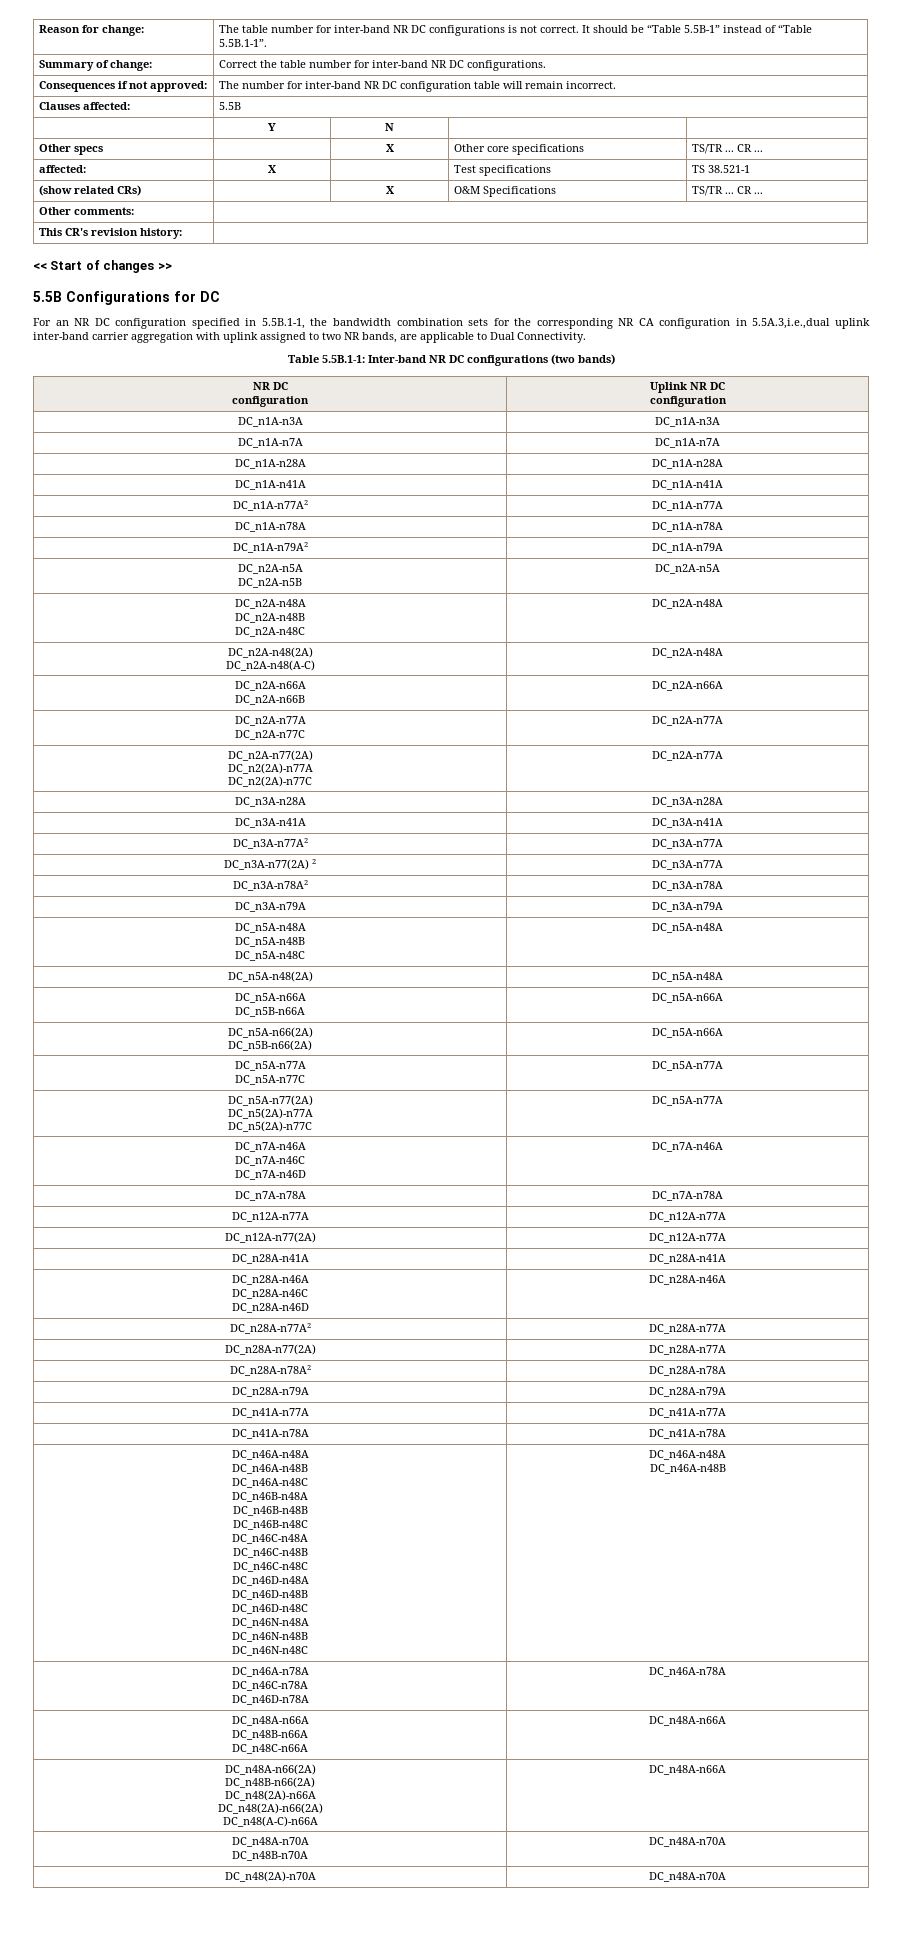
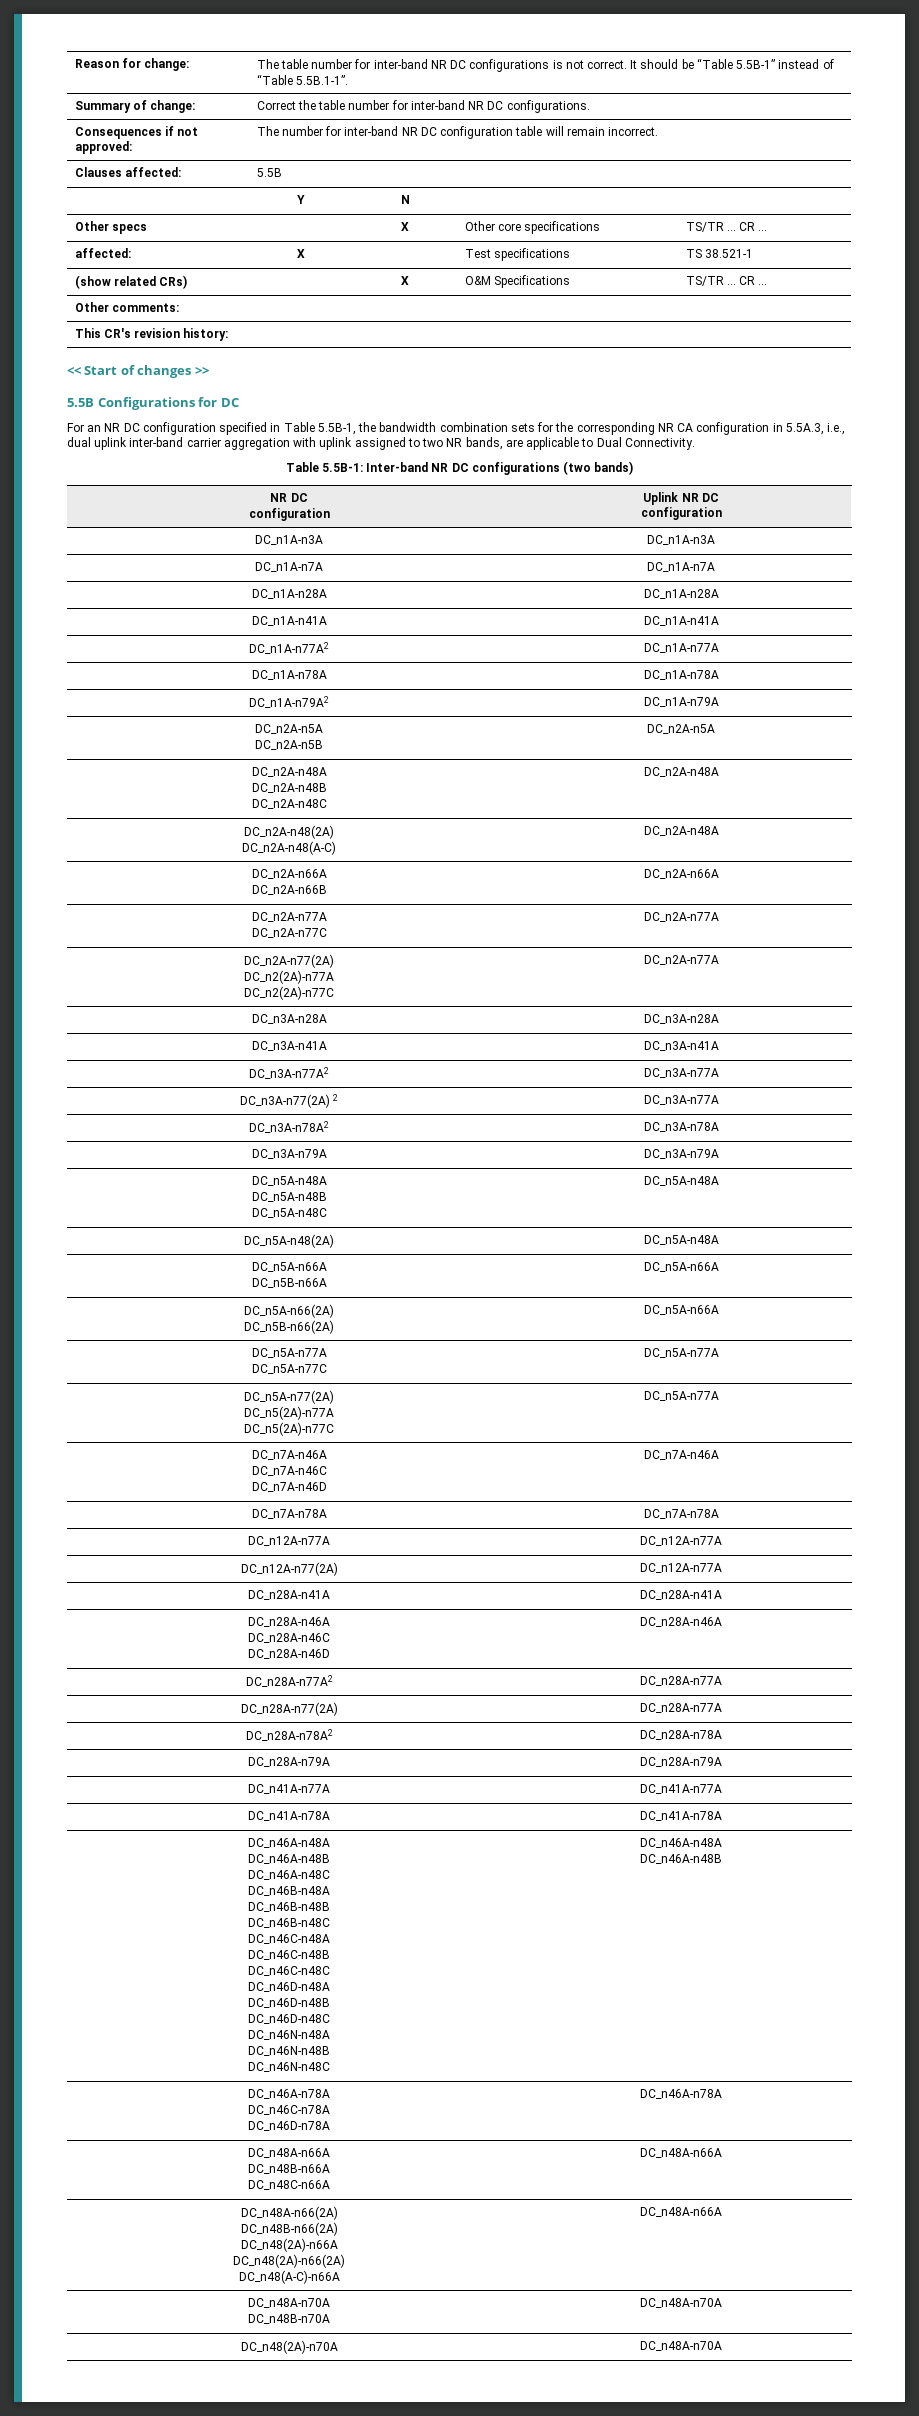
[261,318,305,329] 5.5B.1-1, -> [283,422,356,435] Table 5.5B-1,
[752,318,831,329] 5.5A.3,i.e.,dual -> [785,423,846,435] [67,437,91,447] 5.5A.3, i.e., dual
[321,355,365,363] 5.5B.1-1: -> [321,463,363,472] 5.5B-1:

